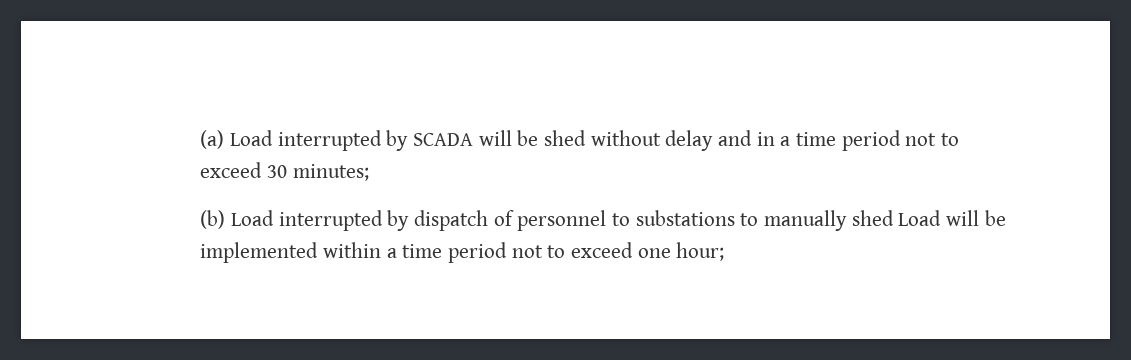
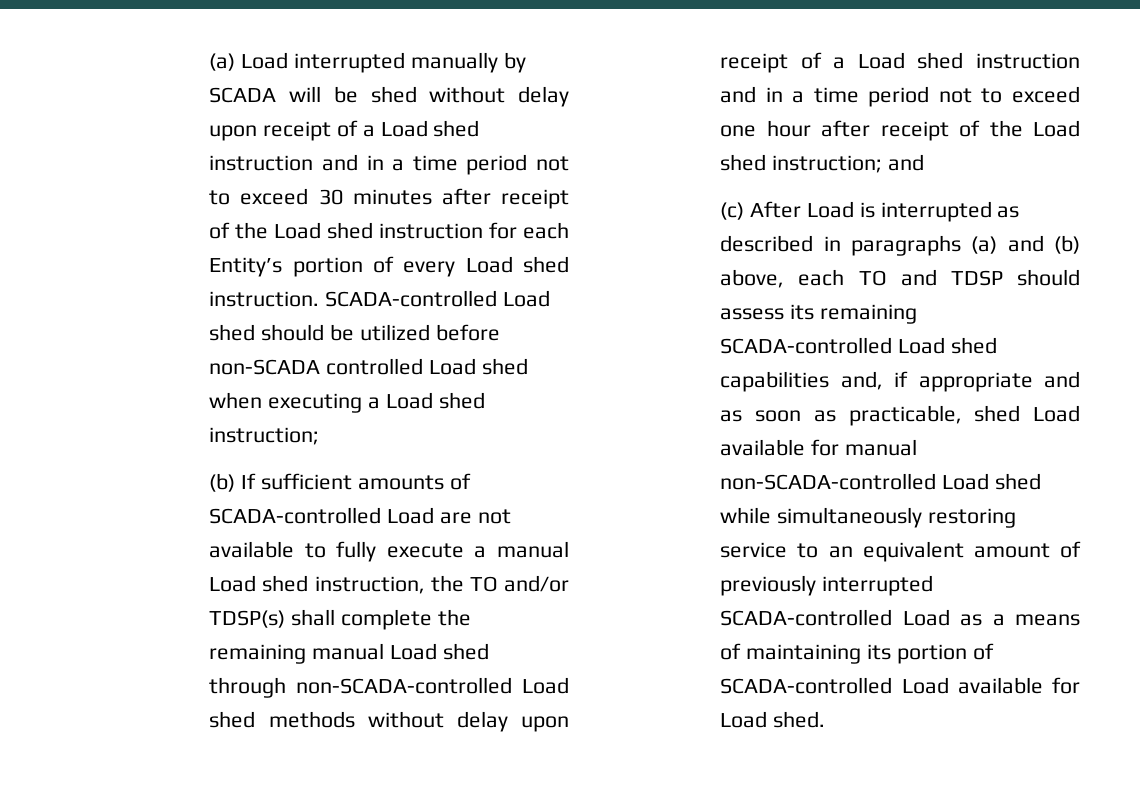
(382, 140) none -> [410,52,498,73] manually
(714, 140) none -> [209,120,480,141] [209,155,314,171] upon receipt of a Load shed instruction
[292,164,369,181] [200,210,1006,231] [200,242,381,263] minutes; // (b) Load interrupted by dispatch of personnel to substations to manually shed Load will be implemented within -> [352,188,569,209] [209,222,569,239] [209,256,569,277] [209,290,550,307] [209,324,500,341] [209,358,528,375] [209,392,485,413] [209,427,320,445] [209,473,471,492] [209,507,511,524] [209,541,569,562] [209,575,569,594] [209,609,471,630] [209,643,489,664] [209,677,569,698] [209,711,569,732] [720,52,1080,73] [720,86,783,103] minutes after receipt of the Load shed instruction for each Entity’s portion of every Load shed instruction. SCADA-controlled Load shed should be utilized before non-SCADA controlled Load shed when executing a Load shed instruction; // (b) If sufficient amounts of SCADA-controlled Load are not available to fully execute a manual Load shed instruction, the TO and/or TDSP(s) shall complete the remaining manual Load shed through non-SCADA-controlled Load shed methods without delay upon receipt of a Load shed instruction and in
[676,242,725,261] hour; -> [766,120,1080,141] [720,154,924,173] [720,201,1020,222] [720,235,1080,256] [720,269,1080,288] [720,304,917,324] [720,337,997,354] [720,371,1080,392] [720,405,1080,426] [720,439,917,456] [720,473,1041,490] [720,507,1016,528] [720,541,1081,562] [720,575,934,596] [720,609,1080,626] [720,643,994,664] [720,677,1080,694] [720,711,826,728] hour after receipt of the Load shed instruction; and // (c) After Load is interrupted as described in paragraphs (a) and (b) above, each TO and TDSP should assess its remaining SCADA-controlled Load shed capabilities and, if appropriate and as soon as practicable, shed Load available for manual non-SCADA-controlled Load shed while simultaneously restoring service to an equivalent amount of previously interrupted SCADA-controlled Load as a means of maintaining its portion of SCADA-controlled Load available for Load shed.

